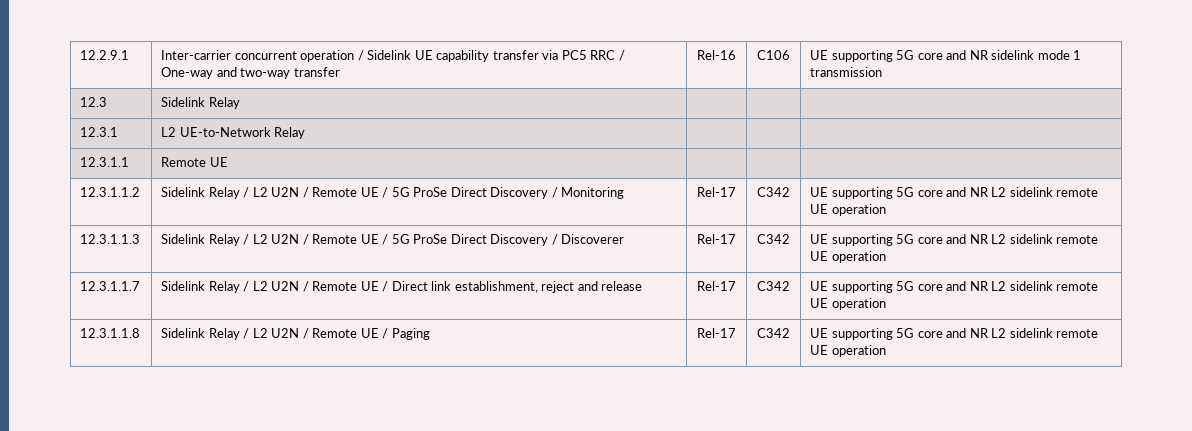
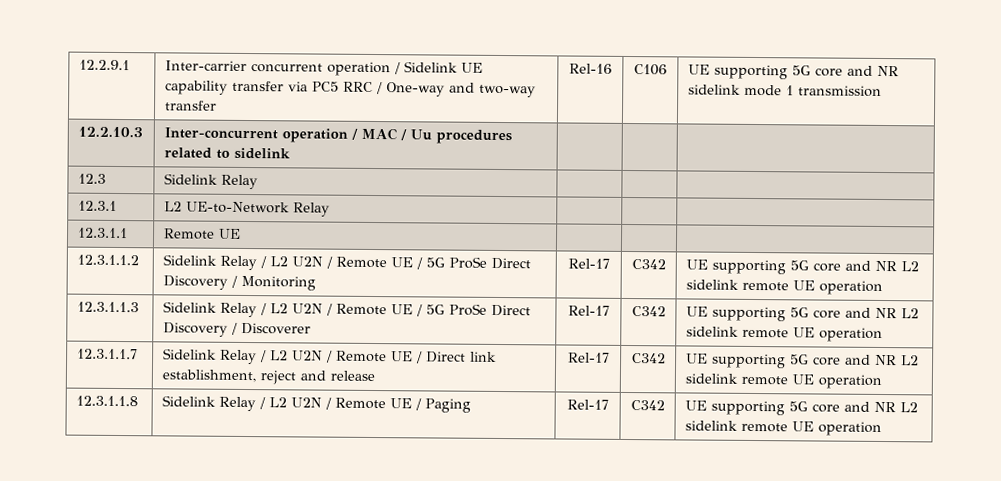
(883, 72) none -> [77,126,143,138] [163,127,512,145] [163,147,291,160] // 12.2.10.3 | Inter-concurrent operation / MAC / Uu procedures related to sidelink | | |

